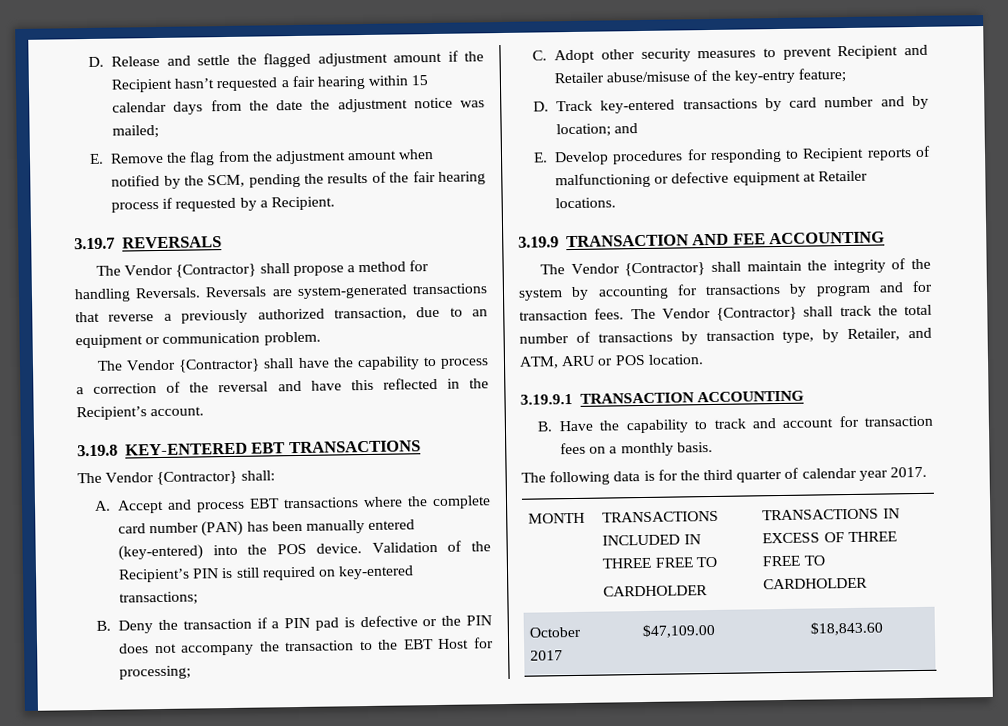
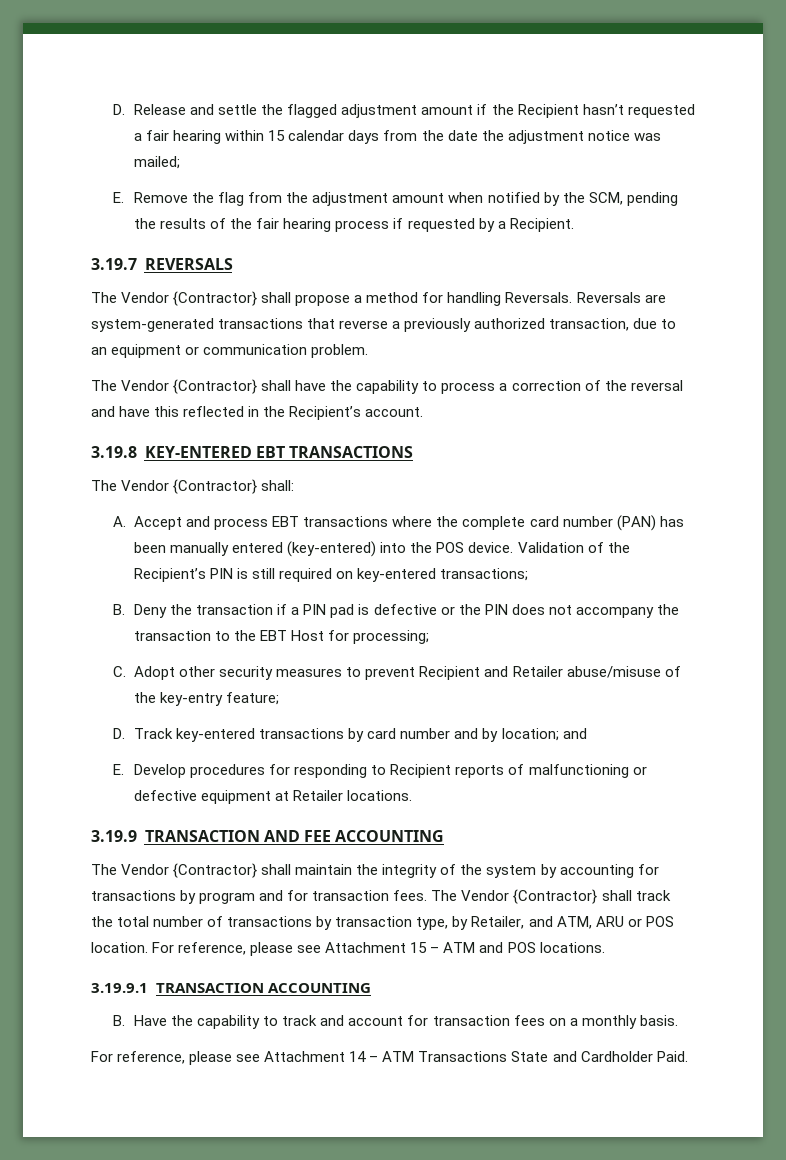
(704, 359) none -> [152,942,605,956] For reference, please see Attachment 15 – ATM and POS locations.
[521,466,928,486] [528,512,586,524] [602,510,720,523] [602,534,701,546] [602,556,717,569] [603,585,709,597] [762,508,900,521] [762,531,897,544] [762,555,825,567] [763,577,869,590] [529,626,582,638] [530,650,564,661] [641,623,715,639] [810,621,883,636] The following data is for the third quarter of calendar year 2017. // MONTH | TRANSACTIONS INCLUDED IN THREE FREE TO // CARDHOLDER | TRANSACTIONS IN EXCESS OF THREE FREE TO CARDHOLDER // October 2017 | $47,109.00 | $18,843.60 -> [91,1051,688,1065] For reference, please see Attachment 14 – ATM Transactions State and Cardholder Paid.

